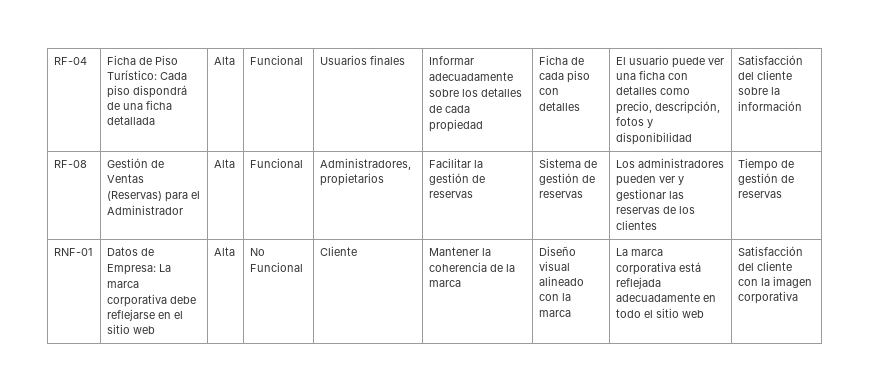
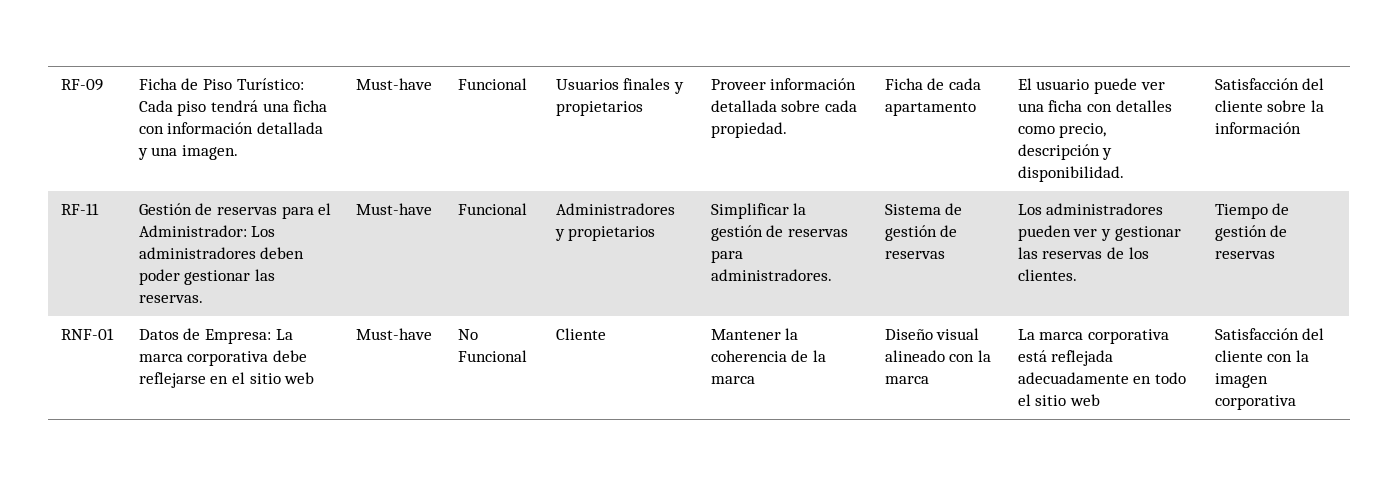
[54,57,88,65] RF-04 -> [60,79,103,91] RF-09
[133,85,188,98] [107,100,173,110] [107,116,156,125] [214,56,236,65] [250,55,304,65] [320,55,406,65] [429,56,475,65] [429,72,514,81] [429,88,523,97] [429,105,471,113] [429,119,484,132] dispondrá de una ficha detallada | Alta | Funcional | Usuarios finales | Informar adecuadamente sobre los detalles de cada propiedad -> [210,100,328,112] [138,122,323,134] [137,145,238,160] [355,78,432,90] [457,78,527,90] [555,78,684,94] [555,101,643,116] [710,78,857,90] [710,100,857,112] [710,122,787,138] tendrá una ficha con información detallada y una imagen. | Must-have | Funcional | Usuarios finales y propietarios | Proveer información detallada sobre cada propiedad.
[567,70,591,83] [539,88,560,95] [539,102,581,111] piso con detalles -> [884,102,976,116] apartamento
[655,101,721,114] [616,117,654,128] [616,132,693,145] descripción, fotos y disponibilidad -> [1017,144,1113,160] [1017,166,1124,182] descripción y disponibilidad.
[54,160,88,168] RF-08 -> [60,203,99,215] RF-11
[107,174,145,183] [107,191,201,202] [107,205,184,215] [214,159,236,168] [250,158,304,168] [320,158,412,170] [320,173,385,186] [429,158,472,168] Ventas (Reservas) para el Administrador | Alta | Funcional | Administradores, propietarios | Facilitar -> [216,203,332,219] [138,225,276,237] [138,247,305,259] [138,269,275,285] [138,295,203,303] [355,203,432,215] [457,203,527,215] [555,203,675,215] [554,226,656,241] [710,203,789,219] reservas para el Administrador: Los administradores deben poder gestionar las reservas. | Must-have | Funcional | Administradores y propietarios | Simplificar
(474, 194) none -> [710,250,743,263] [710,269,832,281] para administradores.
[616,220,658,230] clientes -> [1017,269,1077,281] clientes.
[214,247,236,256] Alta -> [355,328,432,340] Must-have

